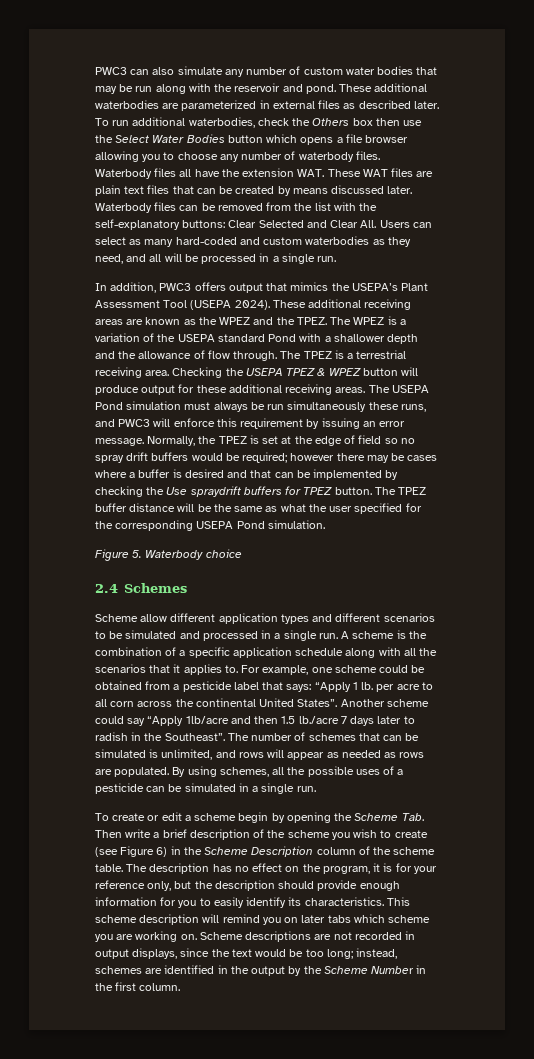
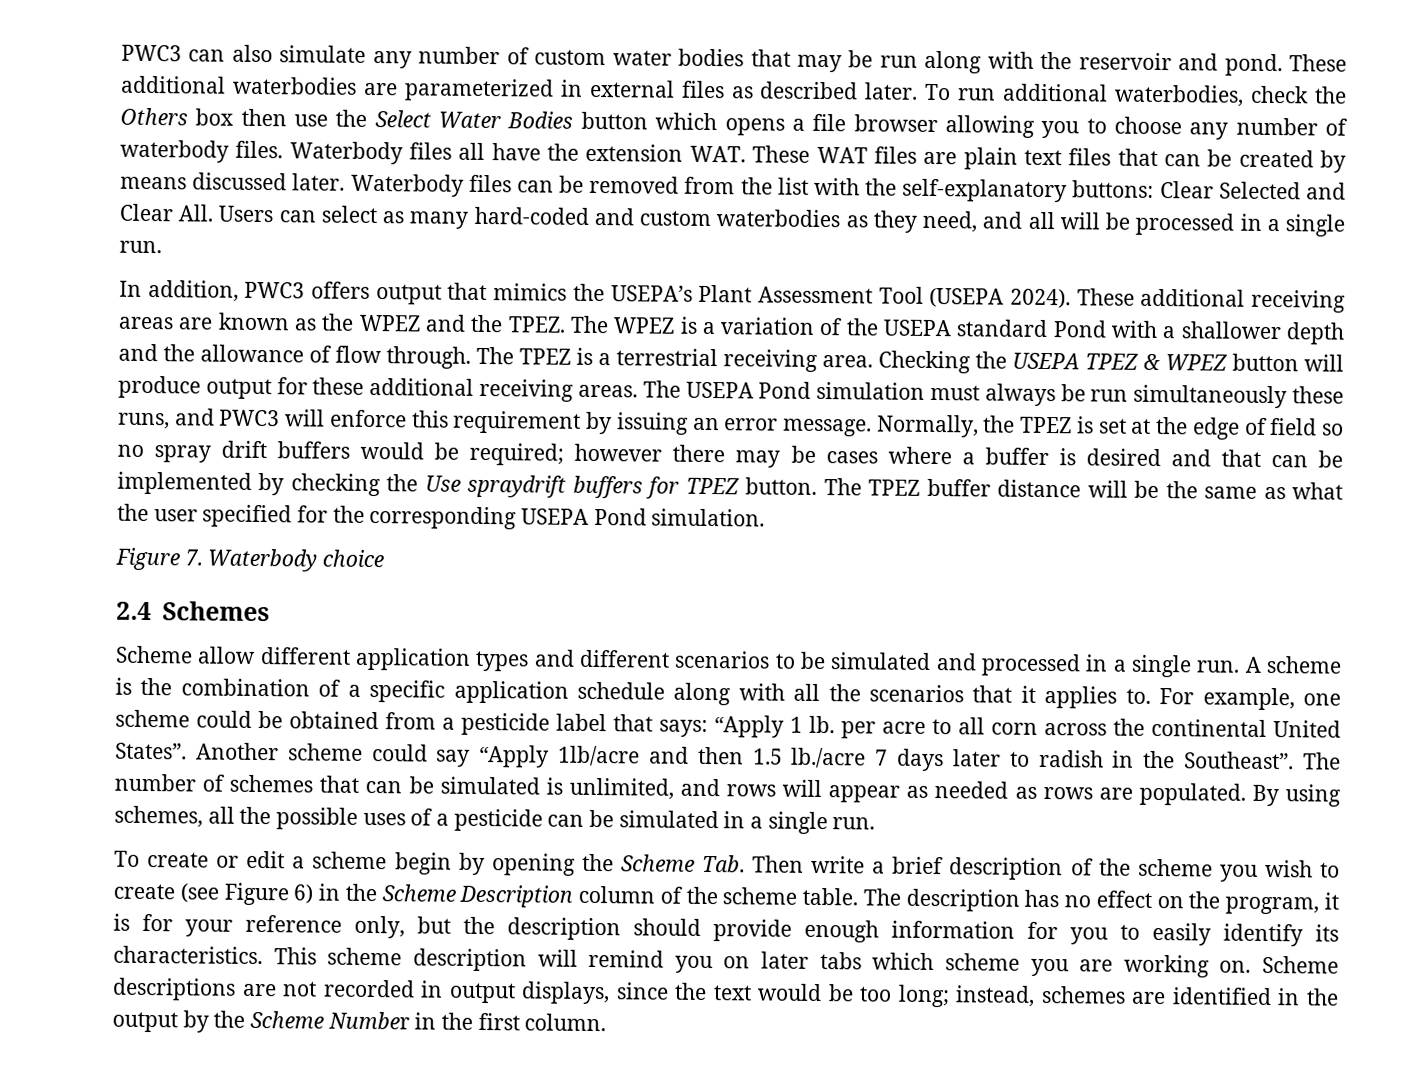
[132,550,143,558] 5. -> [184,549,203,566] 7.

